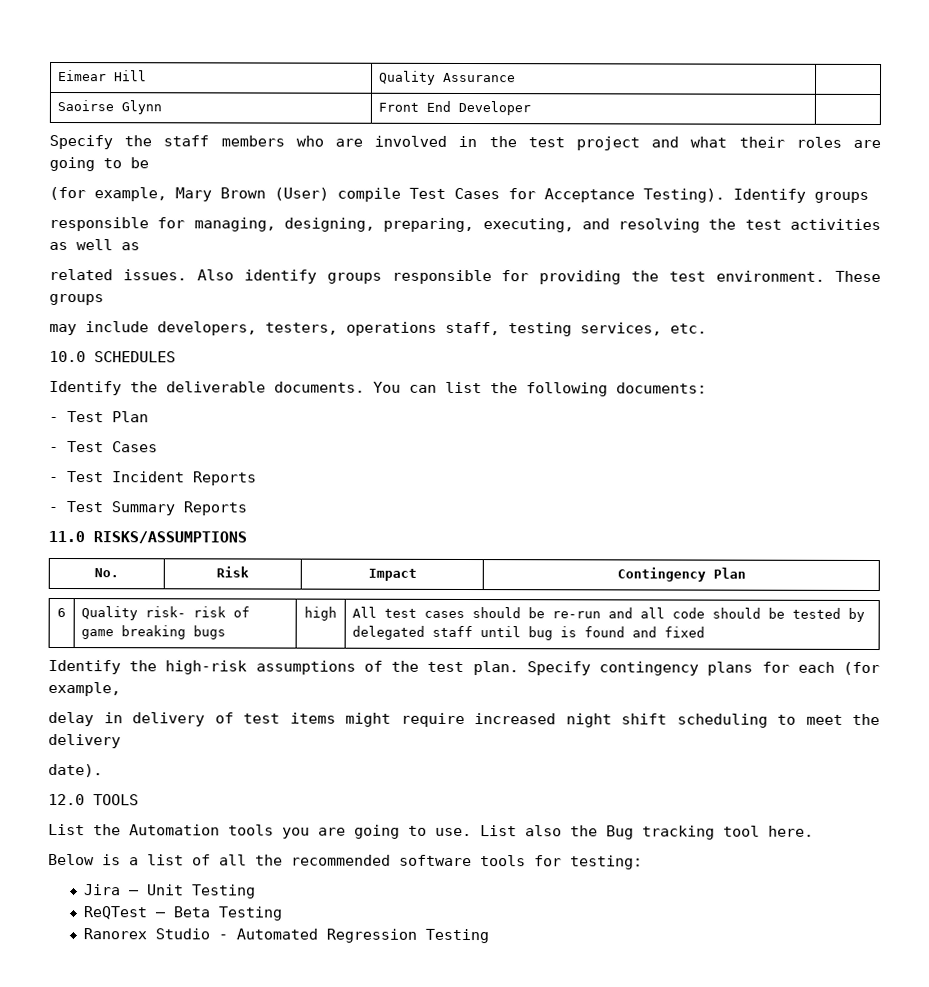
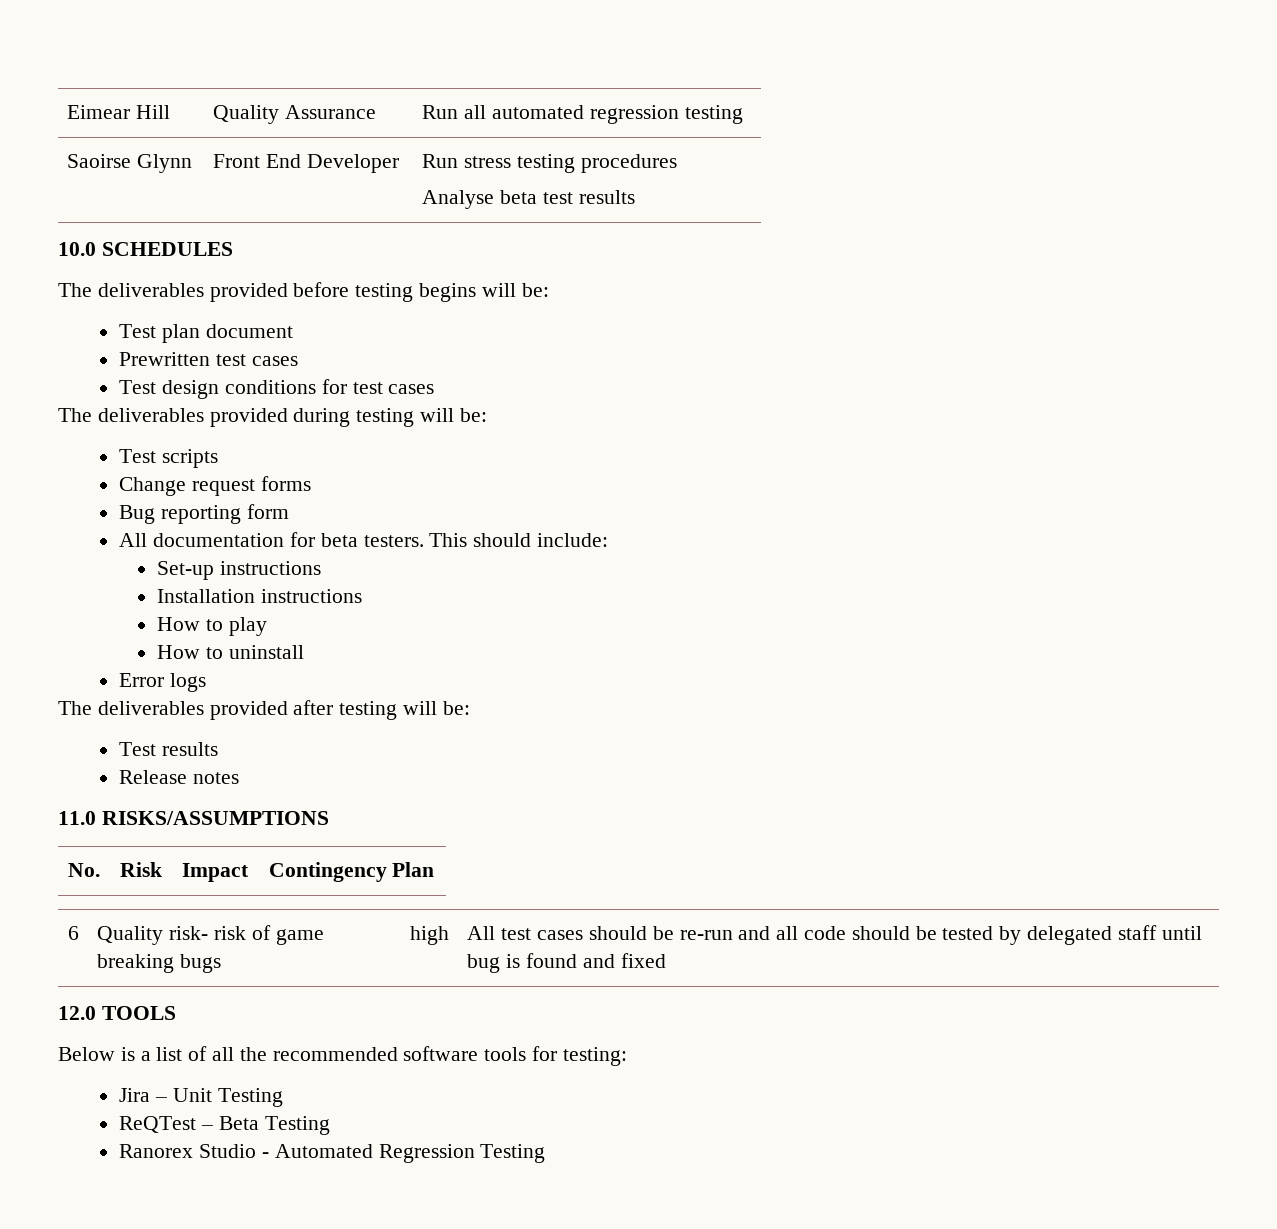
(517, 77) none -> [422,105,743,124] Run all automated regression testing
[49,134,882,151] [49,156,149,172] [49,186,869,203] [49,216,881,233] [49,239,140,251] [49,268,881,285] [49,293,104,306] [49,321,707,337] [49,350,176,363] [49,380,707,397] [49,411,149,423] [49,441,158,453] [49,471,257,486] [48,501,247,516] // Specify the staff members who are involved in the test project and what their roles are going to be // (for example, Mary Brown (User) compile Test Cases for Acceptance Testing). Identify groups // responsible for managing, designing, preparing, executing, and resolving the test activities as well as // related issues. Also identify groups responsible for providing the test environment. These groups // may include developers, testers, operations staff, testing services, etc. // 10.0 SCHEDULES // Identify the deliverable documents. You can list the following documents: // - Test Plan // - Test Cases // - Test Incident Reports // - Test Summary Reports -> [422,154,677,173] [422,190,635,209] [58,242,233,256] [58,282,549,302] [119,324,294,343] [119,352,299,366] [119,379,435,399] [58,408,487,427] [119,449,219,468] [119,476,312,496] [119,504,290,524] [119,532,609,547] [157,561,321,580] [157,589,362,603] [157,617,267,636] [157,645,304,659] [119,673,207,692] [58,700,470,720] [119,742,219,756] [119,770,240,784] Run stress testing procedures // Analyse beta test results // 10.0 SCHEDULES // The deliverables provided before testing begins will be: // Test plan document // Prewritten test cases // Test design conditions for test cases // The deliverables provided during testing will be: // Test scripts // Change request forms // Bug reporting form // All documentation for beta testers. This should include: // Set-up instructions // Installation instructions // How to play // How to uninstall // Error logs // The deliverables provided after testing will be: // Test results // Release notes
[48,659,881,676] [48,681,121,697] [48,711,880,728] [48,733,121,749] [48,763,103,778] [48,793,139,806] [48,823,814,840] Identify the high-risk assumptions of the test plan. Specify contingency plans for each (for example, // delay in delivery of test items might require increased night shift scheduling to meet the delivery // date). // 12.0 TOOLS // List the Automation tools you are going to use. List also the Bug tracking tool here. -> [58,1006,176,1020] 12.0 TOOLS

